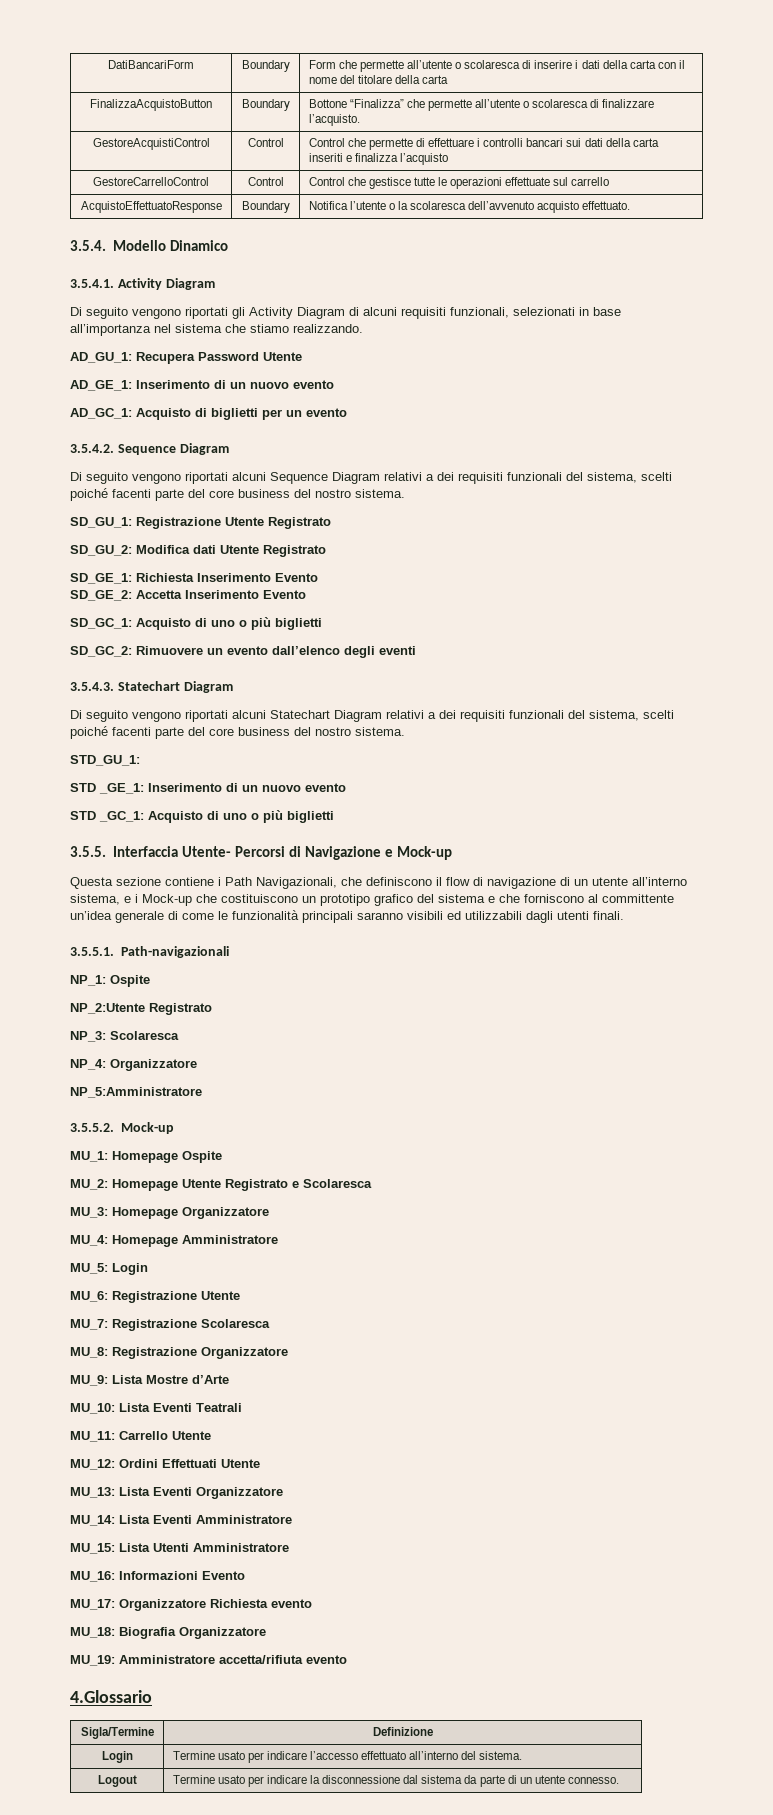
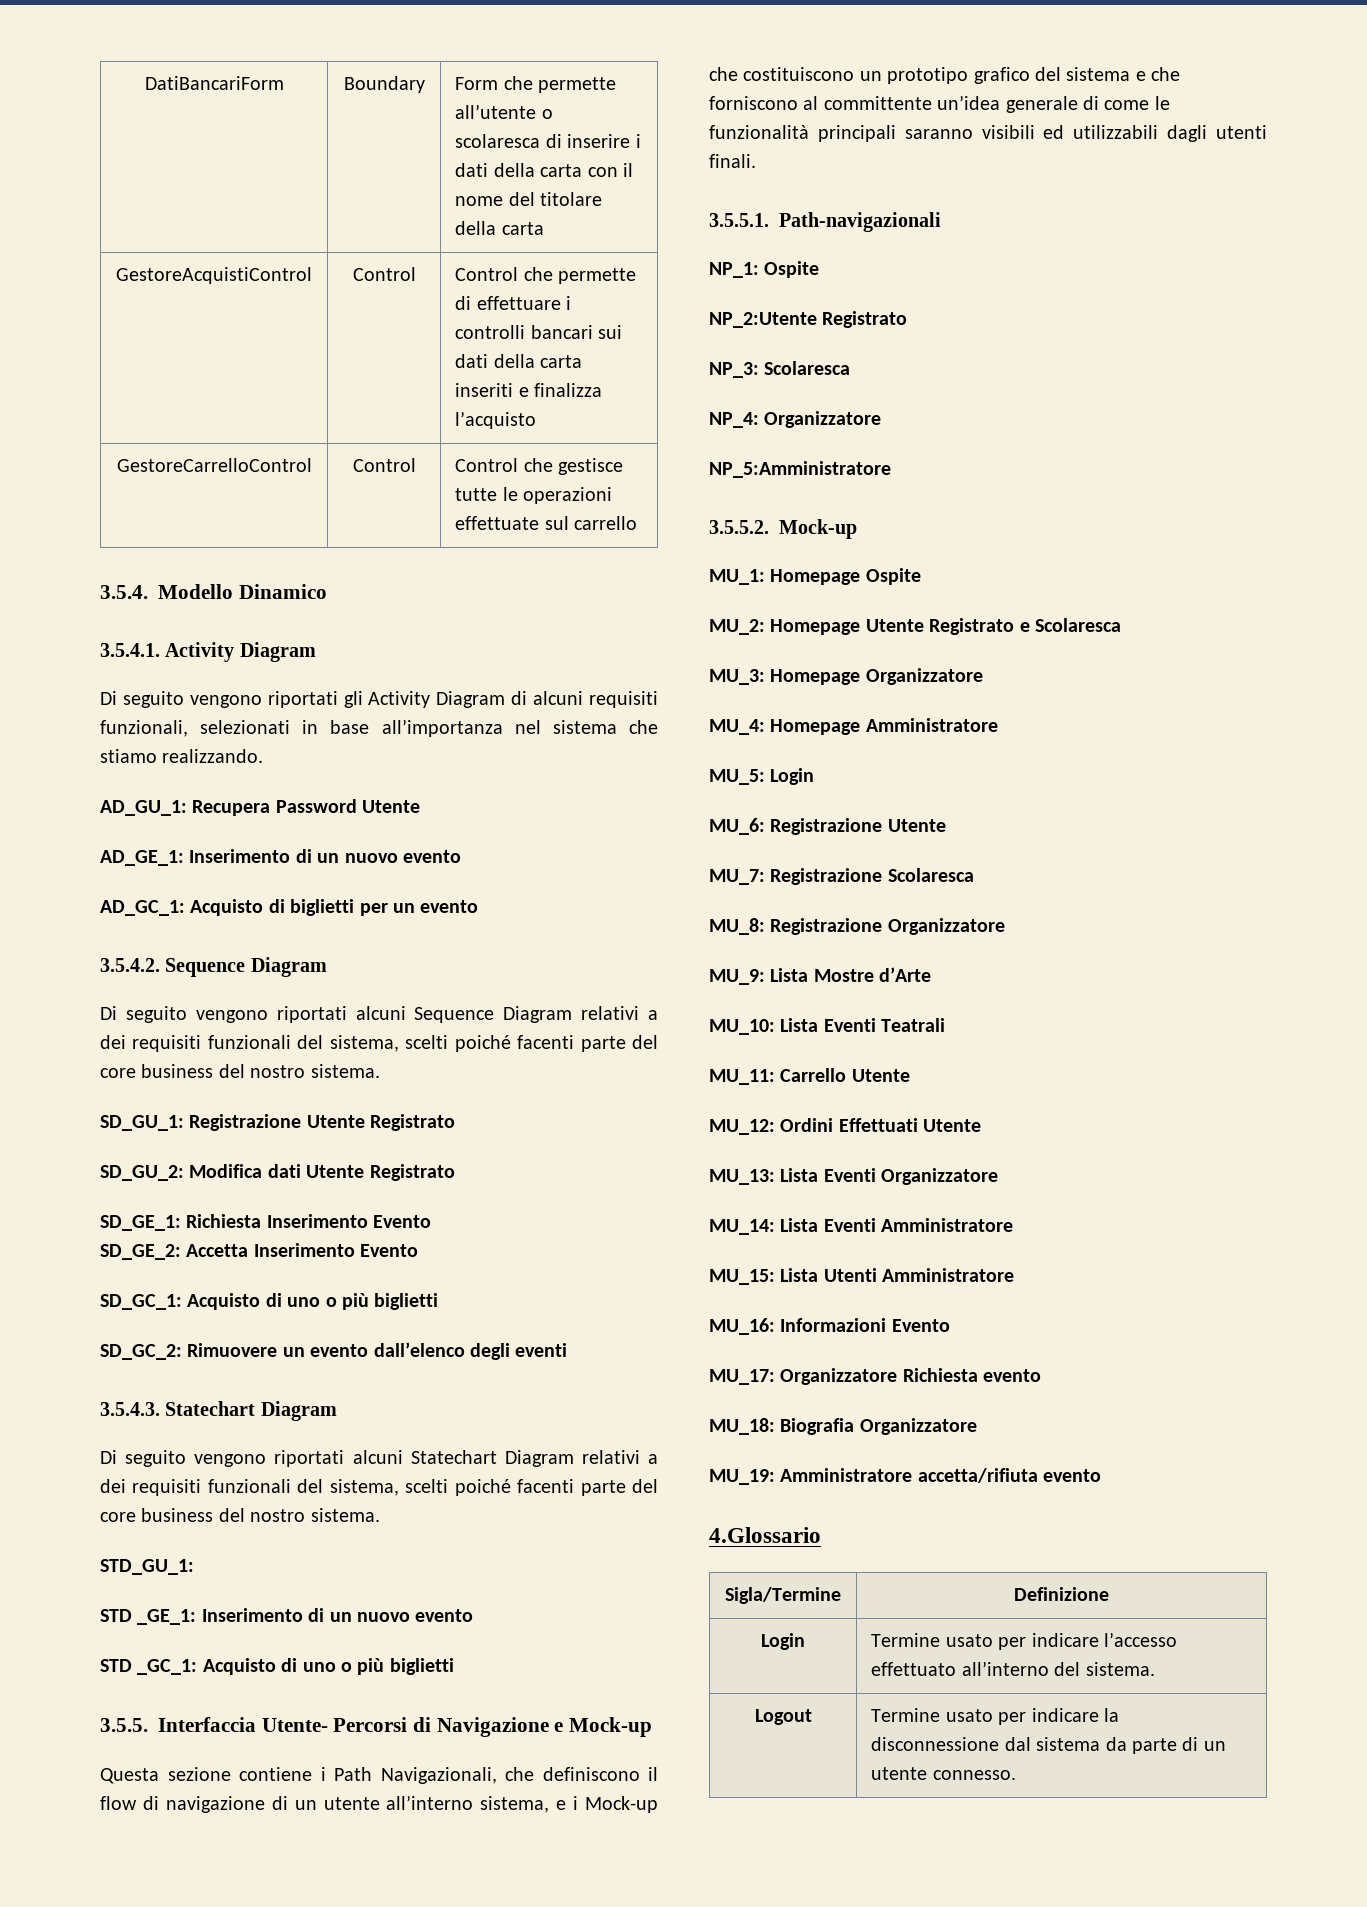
[90,99,212,111] [241,99,290,111] [308,99,655,111] [308,114,360,126] // FinalizzaAcquistoButton | Boundary | Bottone “Finalizza” che permette all’utente o scolaresca di finalizzare l’acquisto. -> (544, 228) none
[80,201,222,213] [241,201,290,213] [308,201,631,213] // AcquistoEffettuatoResponse | Boundary | Notifica l’utente o la scolaresca dell’avvenuto acquisto effettuato. -> (638, 523) none

